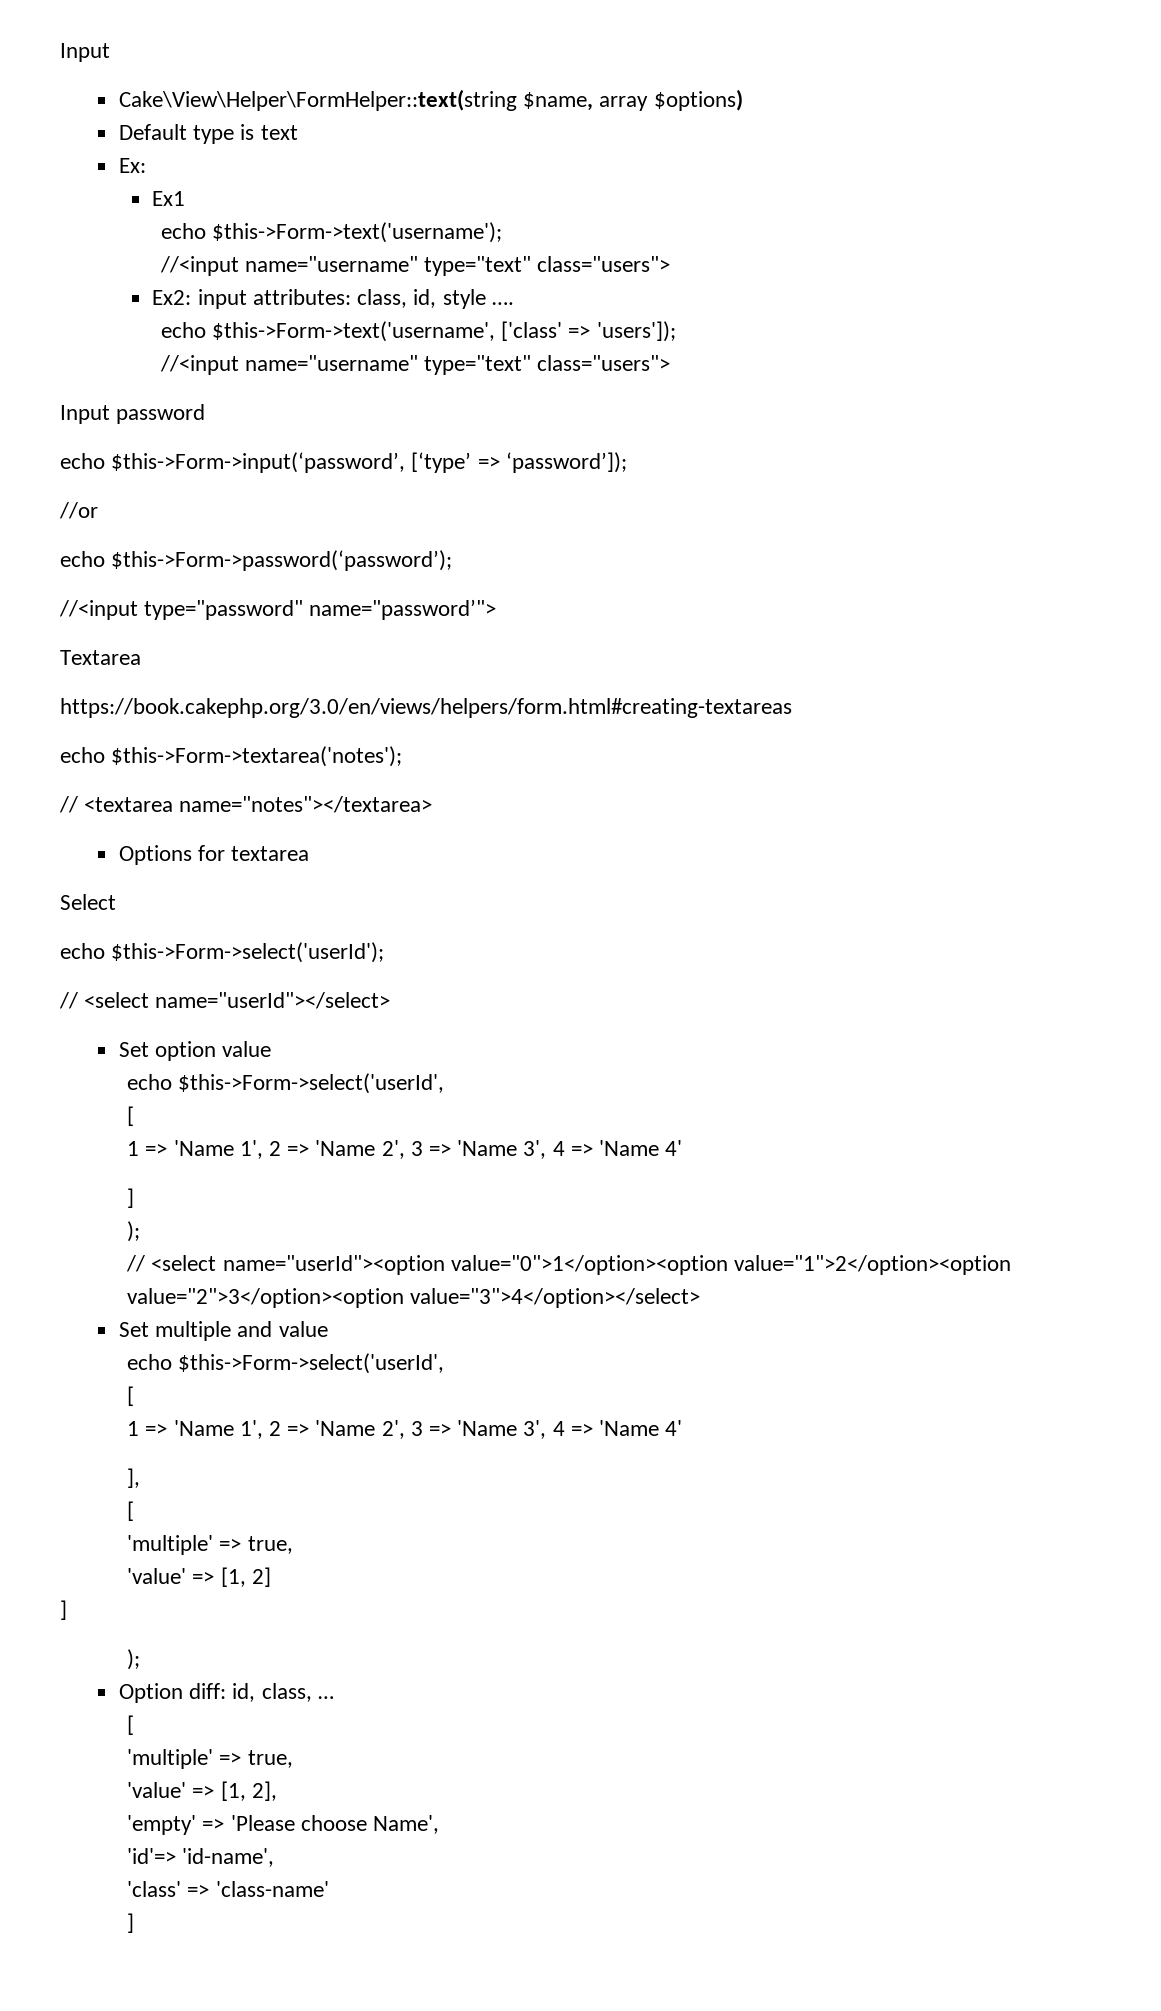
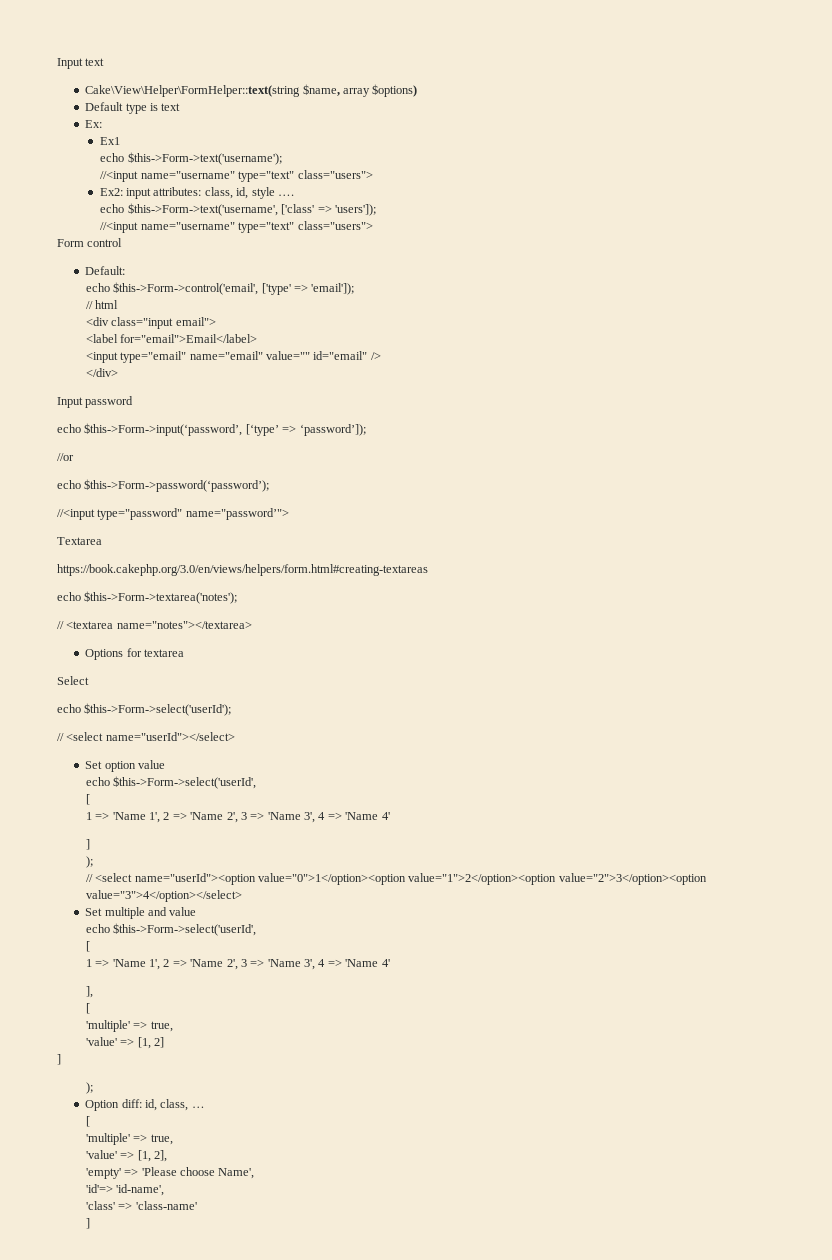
[60,43,110,62] Input -> [57,58,105,69] Input text
(671, 363) none -> [57,238,123,247] [85,266,126,275] [85,282,355,295] [85,300,119,309] [85,317,216,329] [85,334,258,343] [85,351,381,363] [85,368,118,377] // Form control // Default: // echo $this->Form->control('email', ['type' => 'email']); // // html // <div class="input email"> // <label for="email">Email</label> // <input type="email" name="email" value="" id="email" /> // </div>

